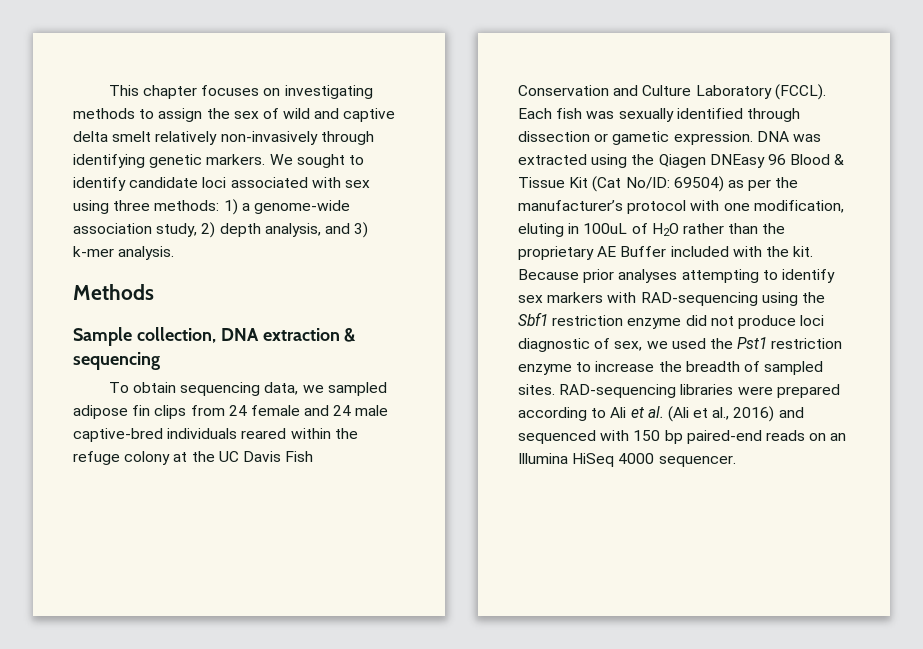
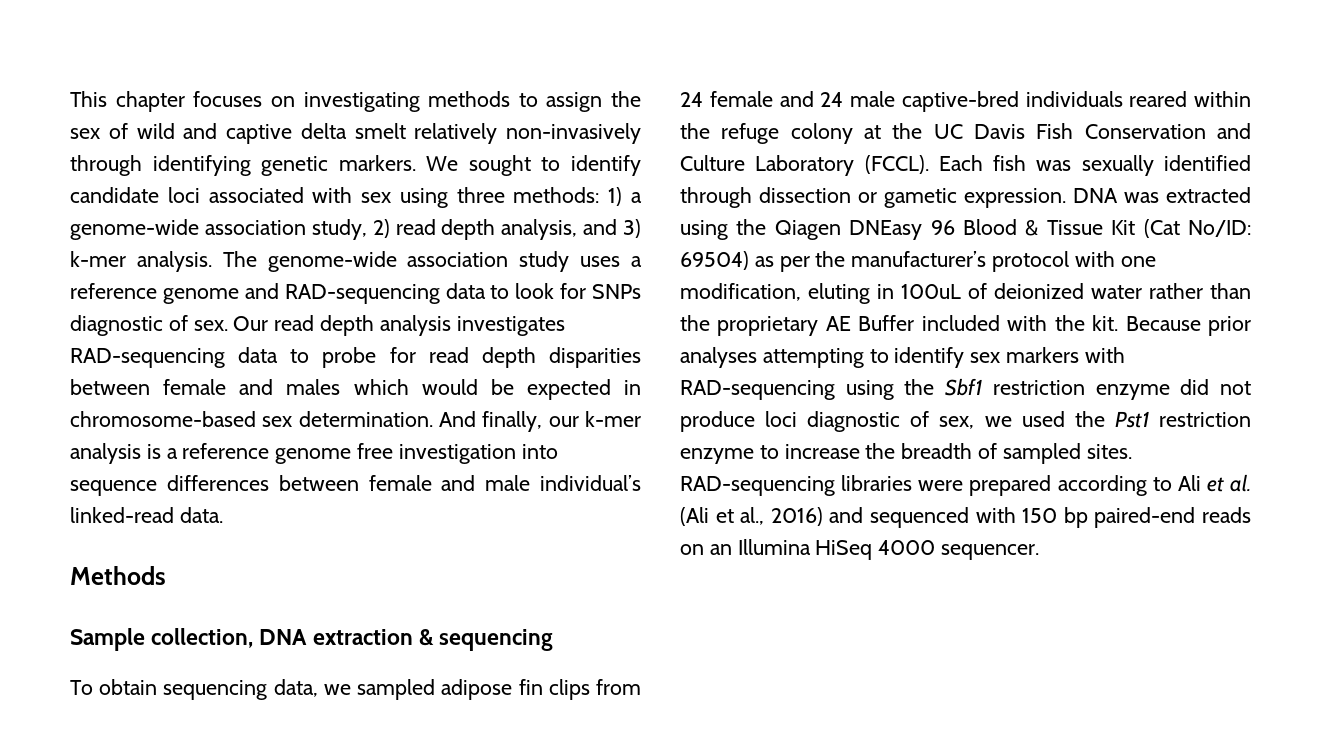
(216, 230) none -> [395,219,436,235] read
(175, 253) none -> [222,251,642,272] [70,283,641,304] [70,315,565,336] [70,347,642,368] [70,379,641,400] [70,411,641,432] [70,443,558,464] [70,475,642,496] [70,507,223,523] The genome-wide association study uses a reference genome and RAD-sequencing data to look for SNPs diagnostic of sex. Our read depth analysis investigates RAD-sequencing data to probe for read depth disparities between female and males which would be expected in chromosome-based sex determination. And finally, our k-mer analysis is a reference genome free investigation into sequence differences between female and male individual’s linked-read data.
[651,223,679,236] H2O -> [994,283,1142,299] deionized water

